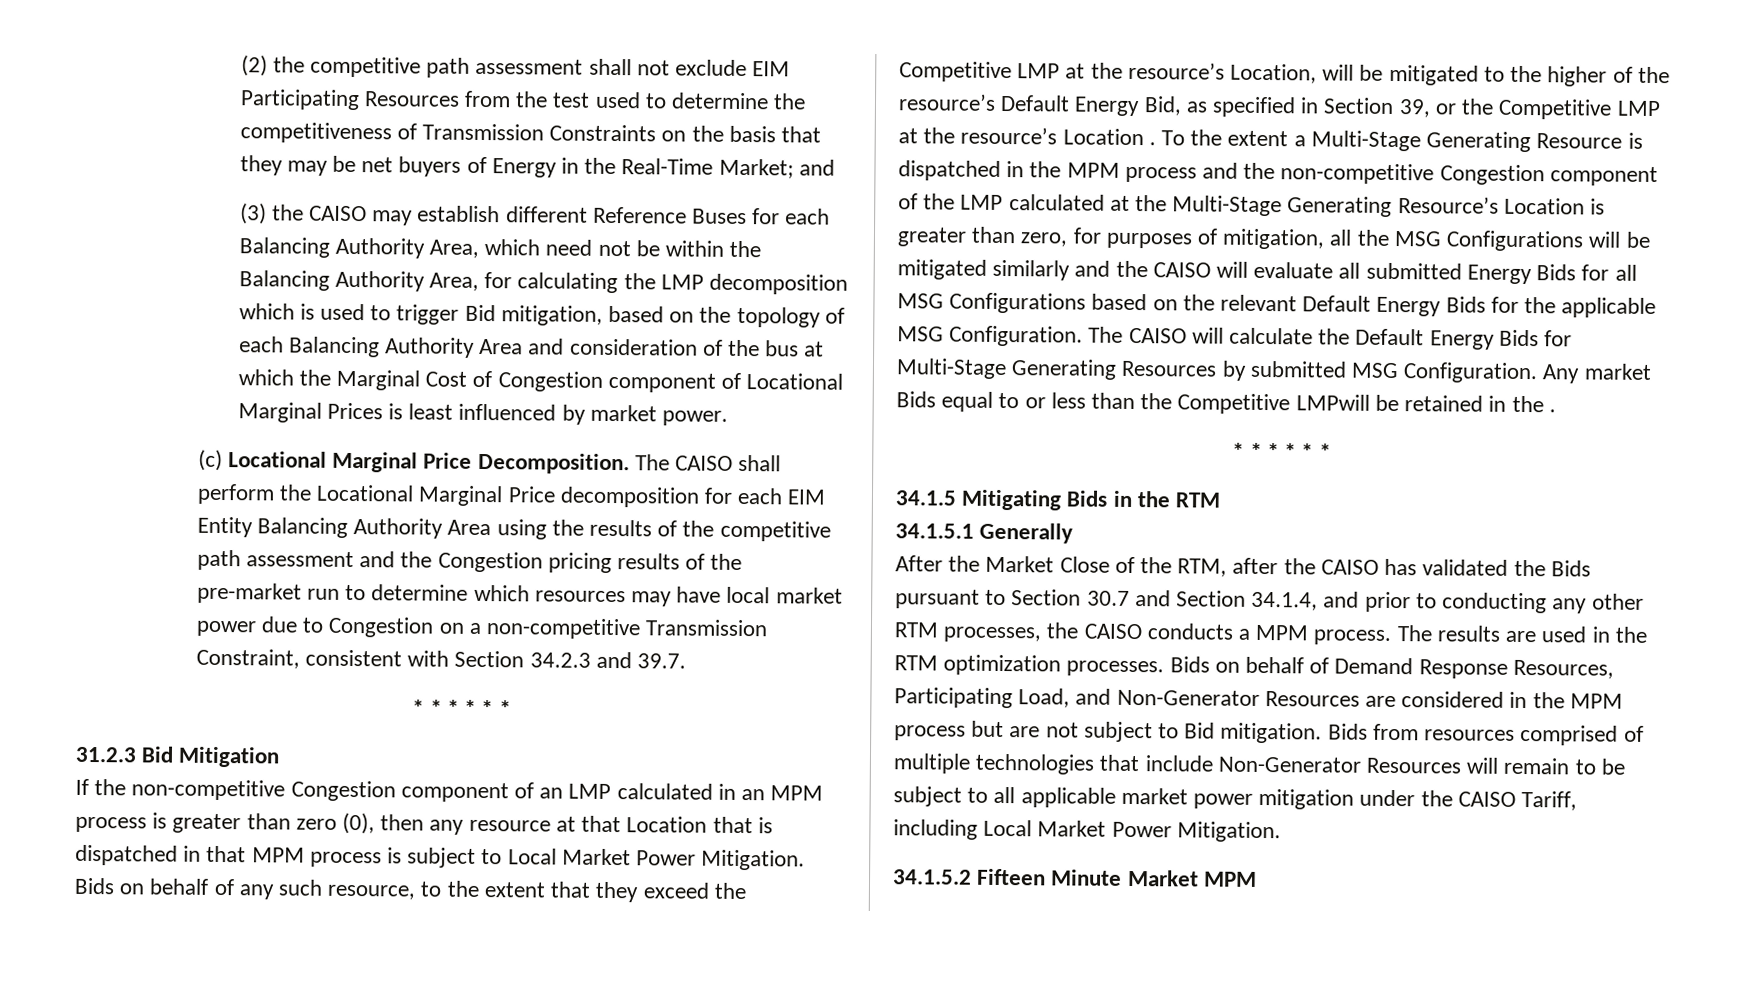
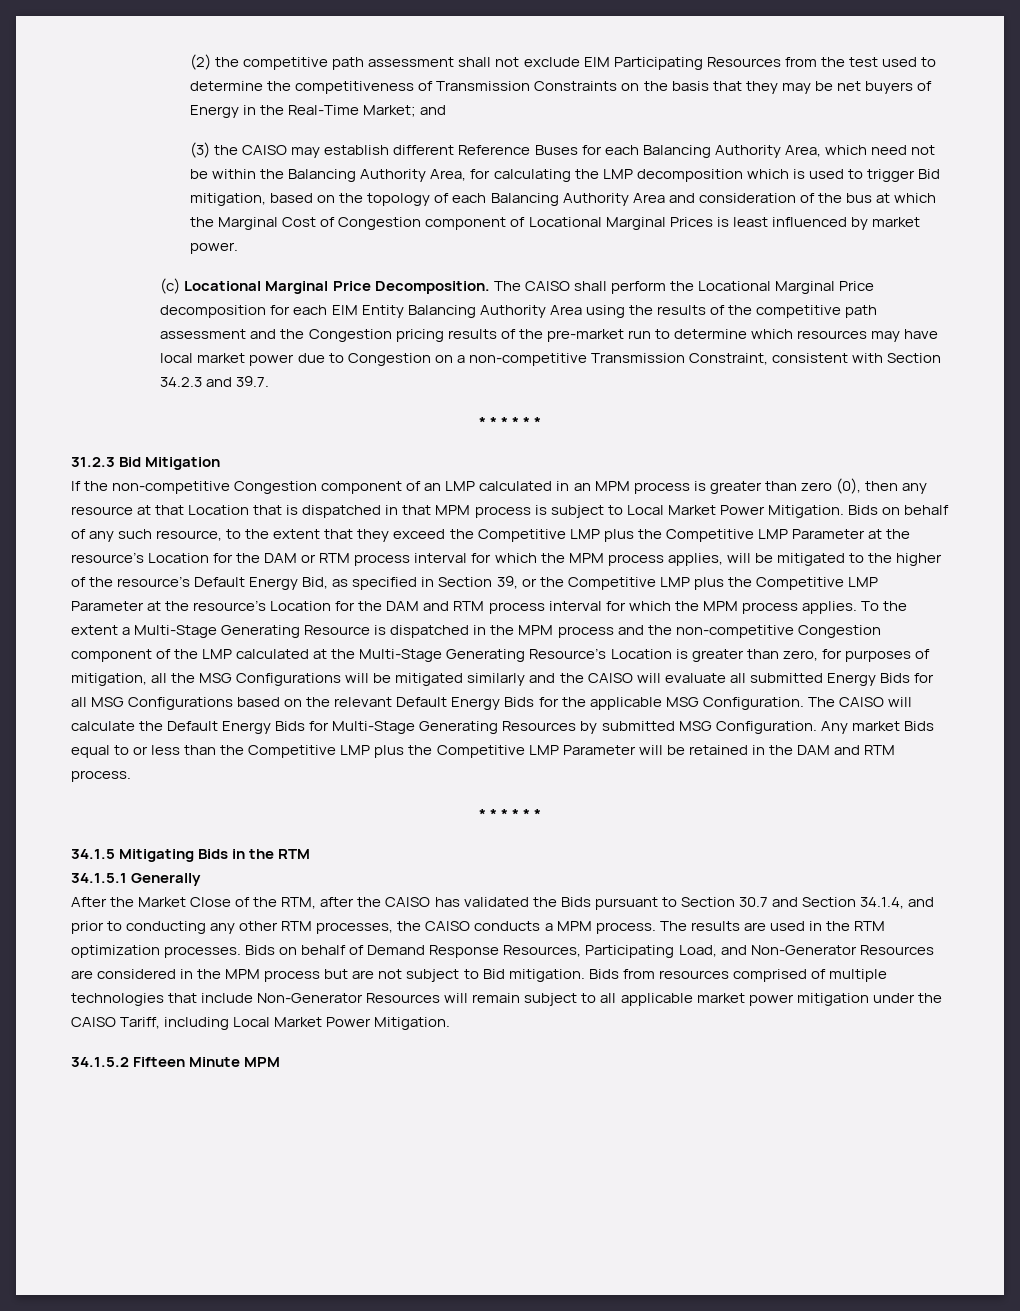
[1065,61,1318,84] at the resource’s Location, -> [603,529,910,542] [71,552,723,566] plus the Competitive LMP Parameter at the resource’s Location for the DAM or RTM process interval for which the MPM process applies,
[898,126,1156,146] at the resource’s Location . -> [693,577,878,590] [71,600,857,614] plus the Competitive LMP Parameter at the resource’s Location for the DAM and RTM process interval for which the MPM process applies.
[1295,394,1556,413] LMPwill be retained in the . -> [340,745,895,758] [71,770,131,782] LMP plus the Competitive LMP Parameter will be retained in the DAM and RTM process.
[1574,758,1625,775] to be -> (521, 998) none
[1126,869,1199,887] Market -> (241, 1062) none

